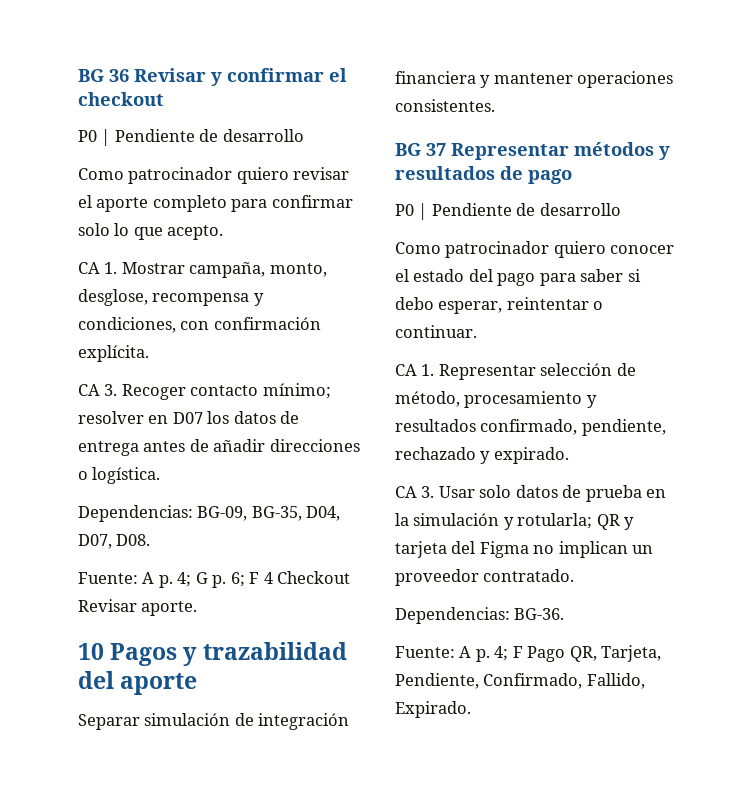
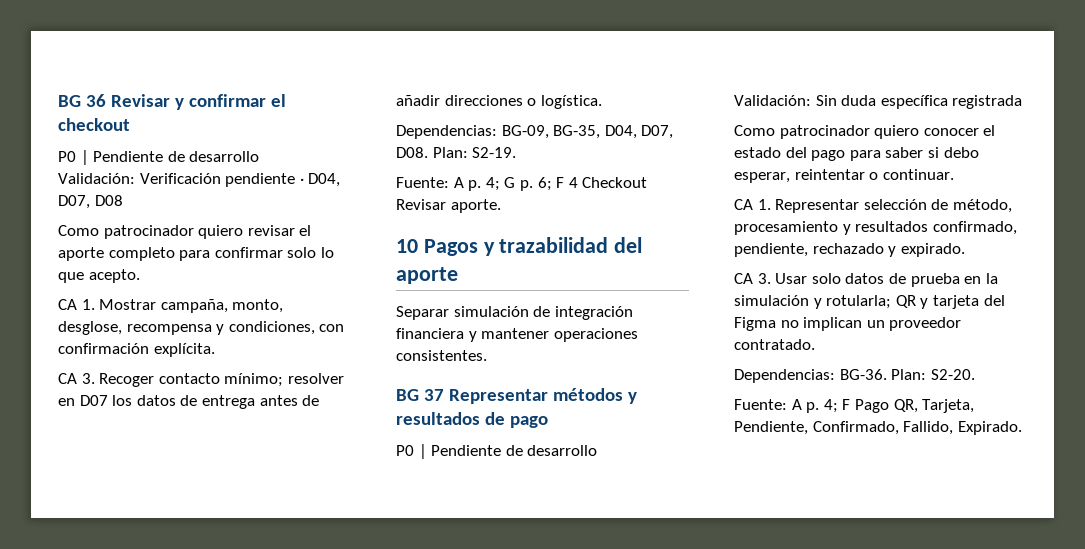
(304, 135) none -> [58,173,341,187] [58,195,123,209] // Validación: Verificación pendiente · D04, D07, D08
(151, 540) none -> [432,147,517,158] Plan: S2-19.
(621, 209) none -> [734,95,1023,109] // Validación: Sin duda específica registrada
(565, 614) none -> [891,369,975,380] Plan: S2-20.

